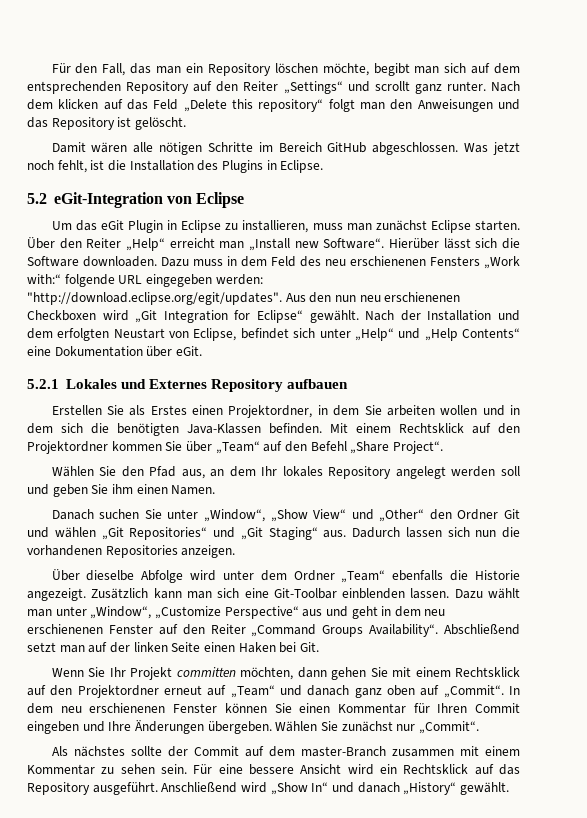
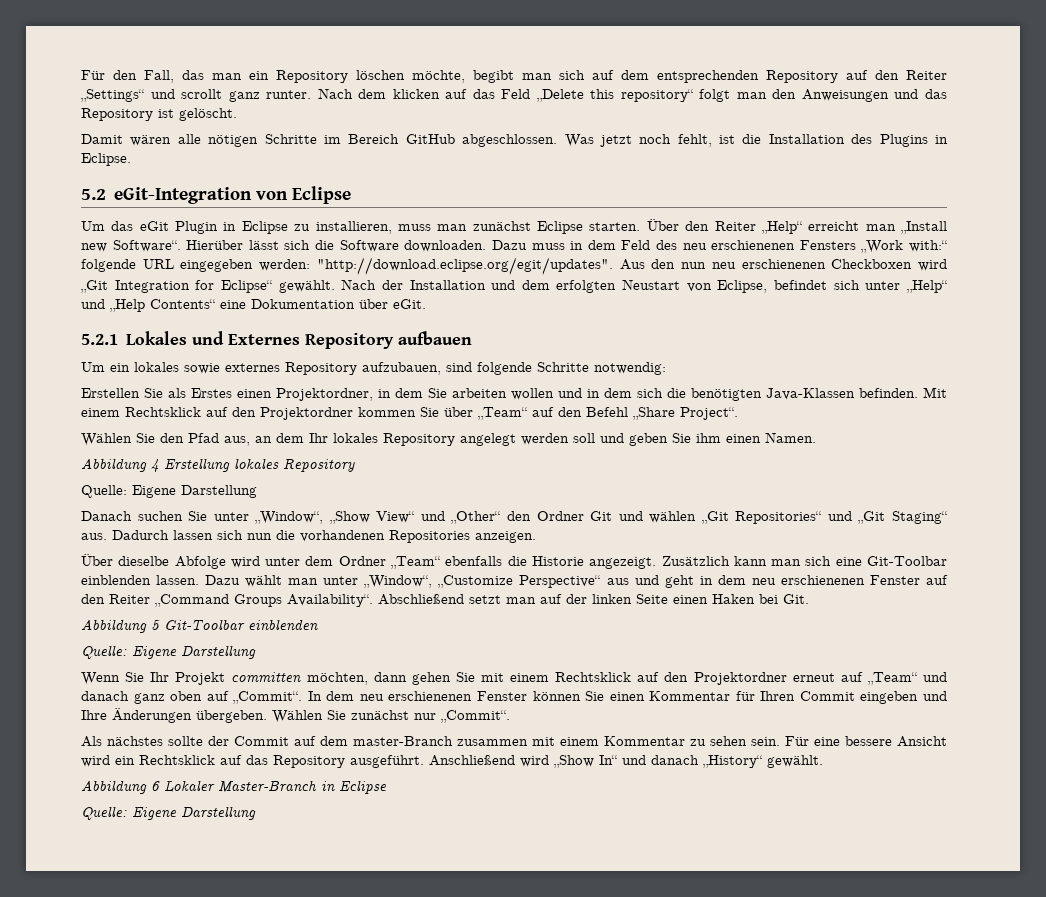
(348, 384) none -> [81,362,666,375] // Um ein lokales sowie externes Repository aufzubauen, sind folgende Schritte notwendig:
(216, 490) none -> [81,458,355,472] [81,485,257,498] // Abbildung 4 Erstellung lokales Repository // Quelle: Eigene Darstellung
(319, 647) none -> [81,619,318,633] [81,645,256,659] // Abbildung 5 Git-Toolbar einblenden // Quelle: Eigene Darstellung
(509, 788) none -> [81,780,387,794] [81,806,256,820] // Abbildung 6 Lokaler Master-Branch in Eclipse // Quelle: Eigene Darstellung

